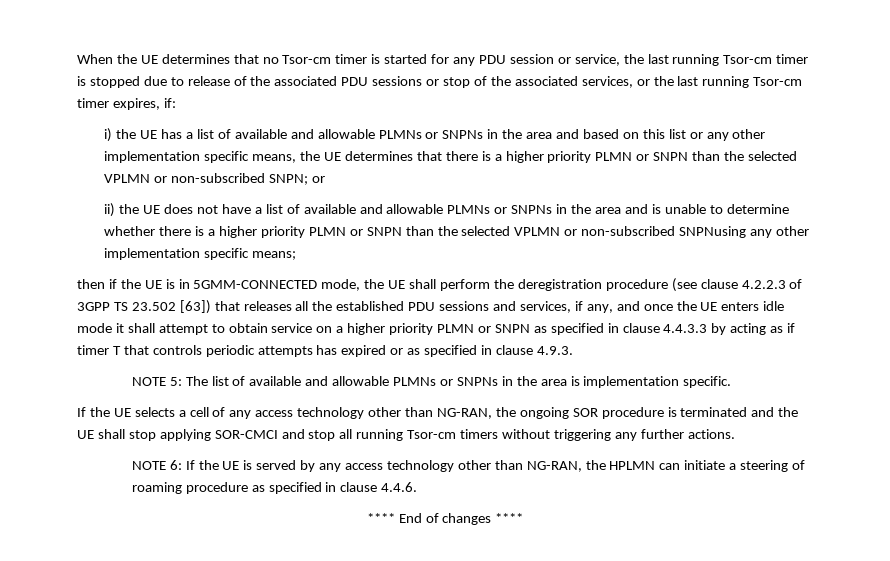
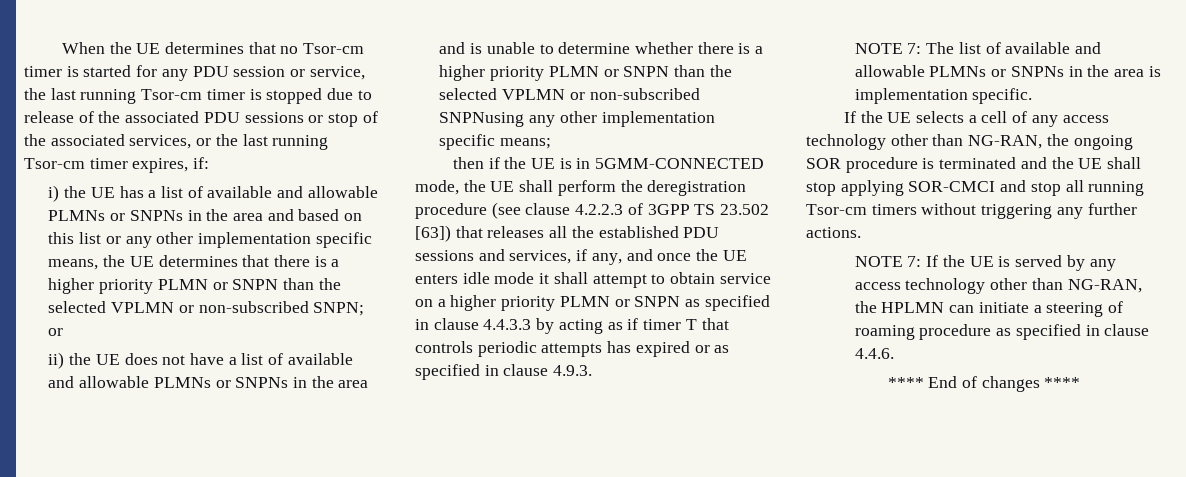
[169,377,182,386] 5: -> [907,43,922,54] 7:
[169,460,182,470] 6: -> [907,256,922,267] 7:

